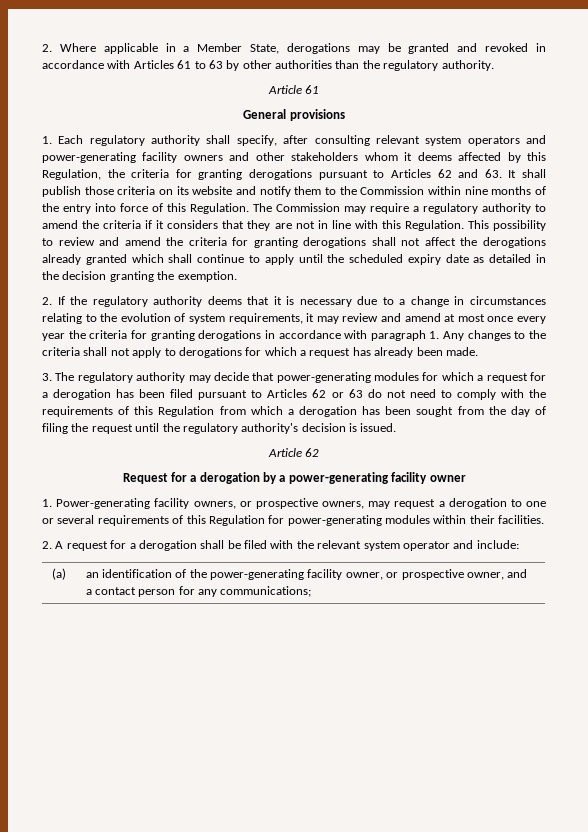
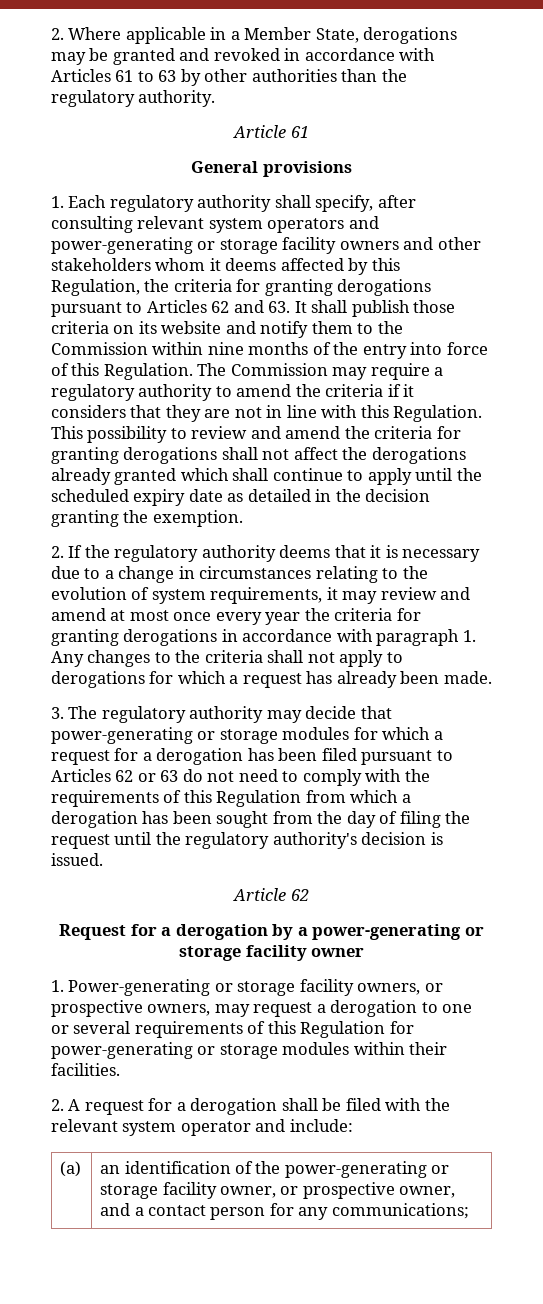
(136, 157) none -> [197,239,278,254] or storage
(371, 377) none -> [197,729,278,744] or storage
(389, 478) none -> [464,927,484,936] [179,946,242,961] or storage
(151, 503) none -> [214,981,296,996] or storage
(382, 520) none -> [197,1044,278,1059] or storage
(305, 574) none -> [431,1165,450,1174] [100,1184,159,1199] or storage

